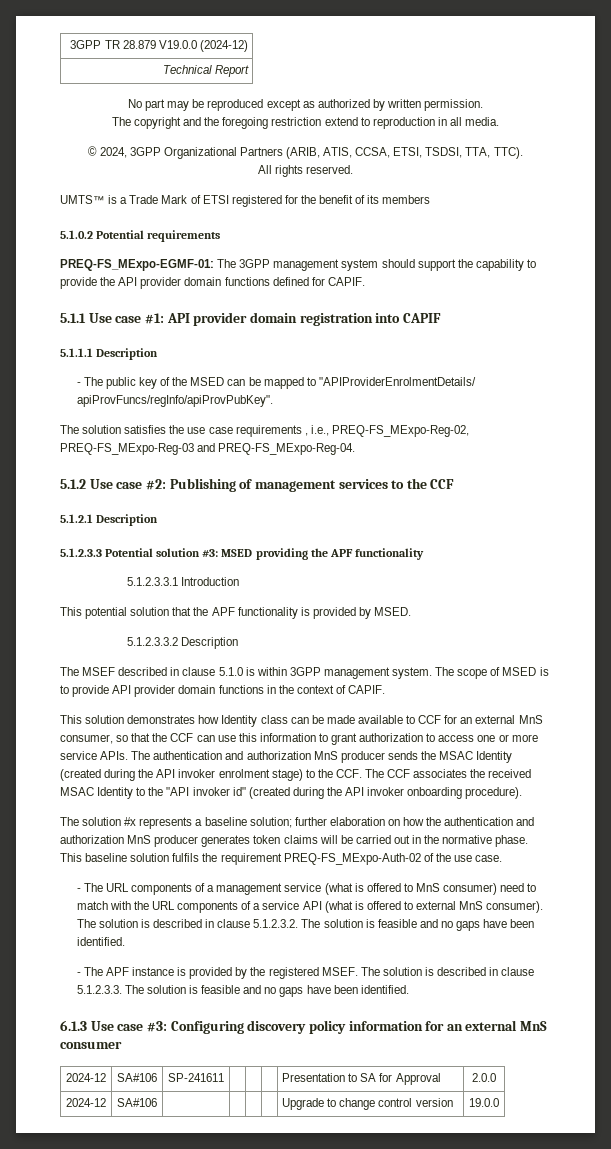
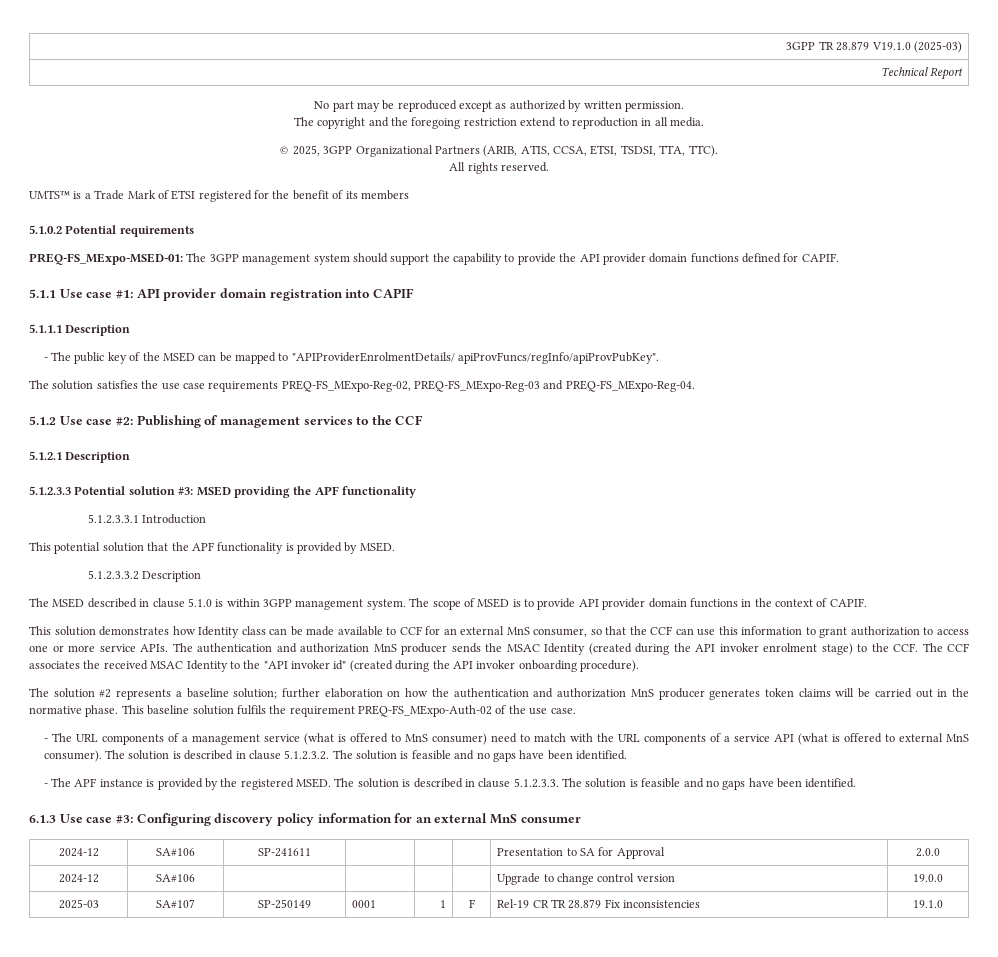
[158,40,248,52] V19.0.0 (2024-12) -> [871,41,962,53] V19.1.0 (2025-03)
[99,147,127,158] 2024, -> [292,145,320,156] 2025,
[60,259,214,271] PREQ-FS_MExpo-EGMF-01: -> [29,253,183,265] PREQ-FS_MExpo-MSED-01:
[304,425,329,436] , i.e., -> (279, 386) none
[82,667,116,676] MSEF -> [52,598,85,608] MSED
[124,817,137,826] #x -> [99,689,112,698] #2
[321,967,358,976] MSEF. -> [296,778,332,788] MSED.
(499, 1102) none -> [58,899,99,909] [156,899,195,908] [258,899,311,909] [352,900,377,908] [439,900,446,908] [468,899,475,908] [497,899,700,909] [913,900,943,908] // 2025-03 | SA#107 | SP-250149 | 0001 | 1 | F | Rel-19 CR TR 28.879 Fix inconsistencies | 19.1.0

